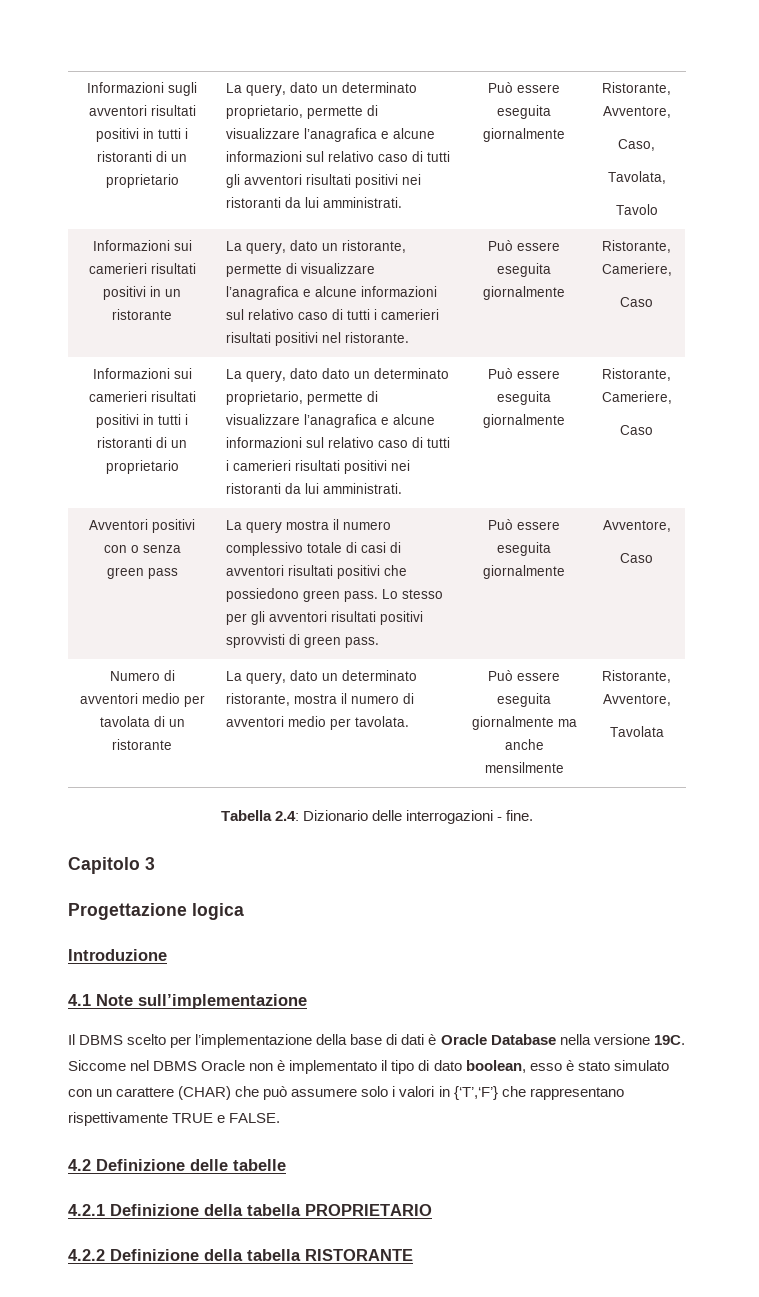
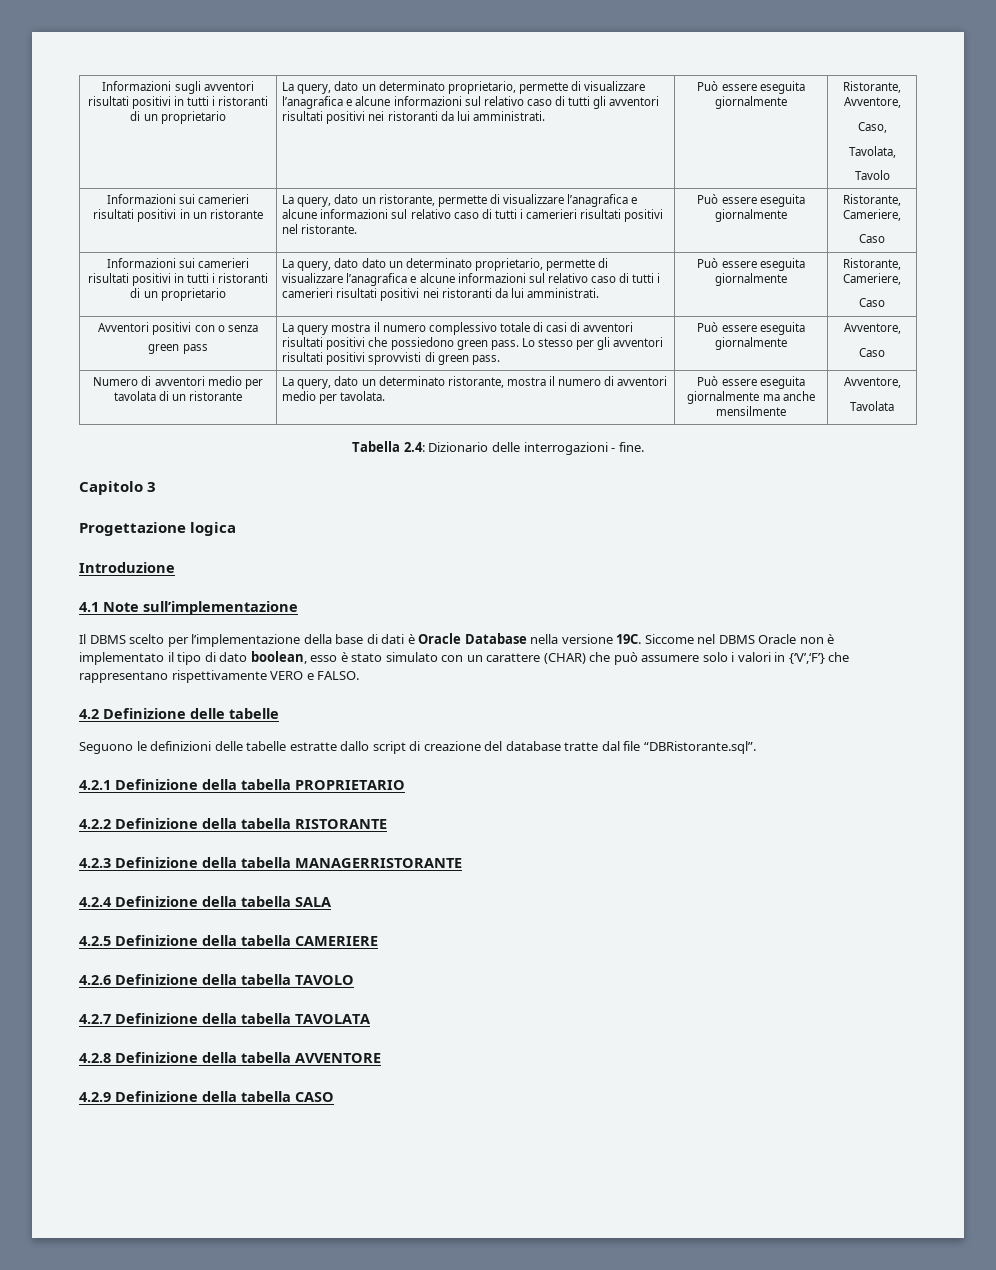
[602,670,671,683] Ristorante, -> (786, 411) none
[453,1086,498,1100] {‘T’,‘F’} -> [788,653,825,664] {‘V’,‘F’}
[172,1113,281,1123] TRUE e FALSE. -> [270,671,360,680] VERO e FALSO.
(286, 1165) none -> [79,741,756,754] // Seguono le definizioni delle tabelle estratte dallo script di creazione del database tratte dal file “DBRistorante.sql”.
(413, 1255) none -> [79,857,462,868] [79,896,331,907] [79,935,378,946] [79,974,354,985] [79,1013,370,1024] [79,1052,381,1063] [79,1091,334,1102] // 4.2.3 Definizione della tabella MANAGERRISTORANTE // 4.2.4 Definizione della tabella SALA // 4.2.5 Definizione della tabella CAMERIERE // 4.2.6 Definizione della tabella TAVOLO // 4.2.7 Definizione della tabella TAVOLATA // 4.2.8 Definizione della tabella AVVENTORE // 4.2.9 Definizione della tabella CASO

